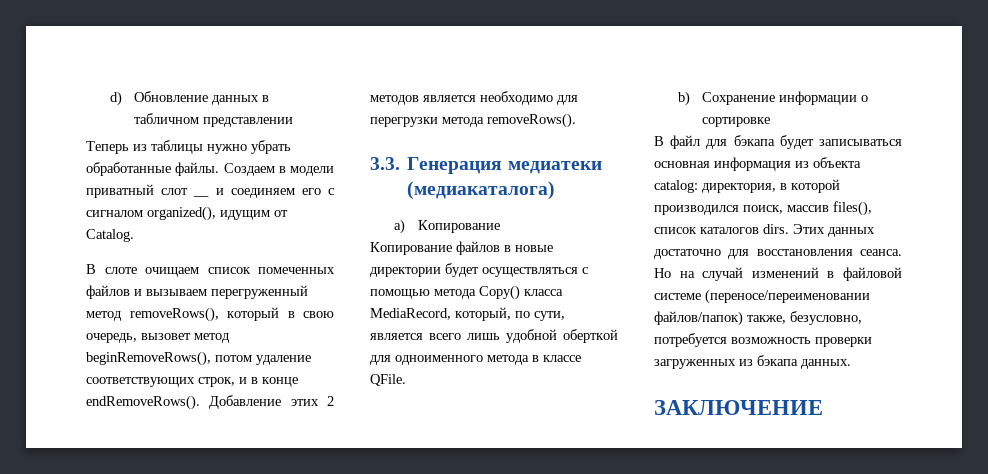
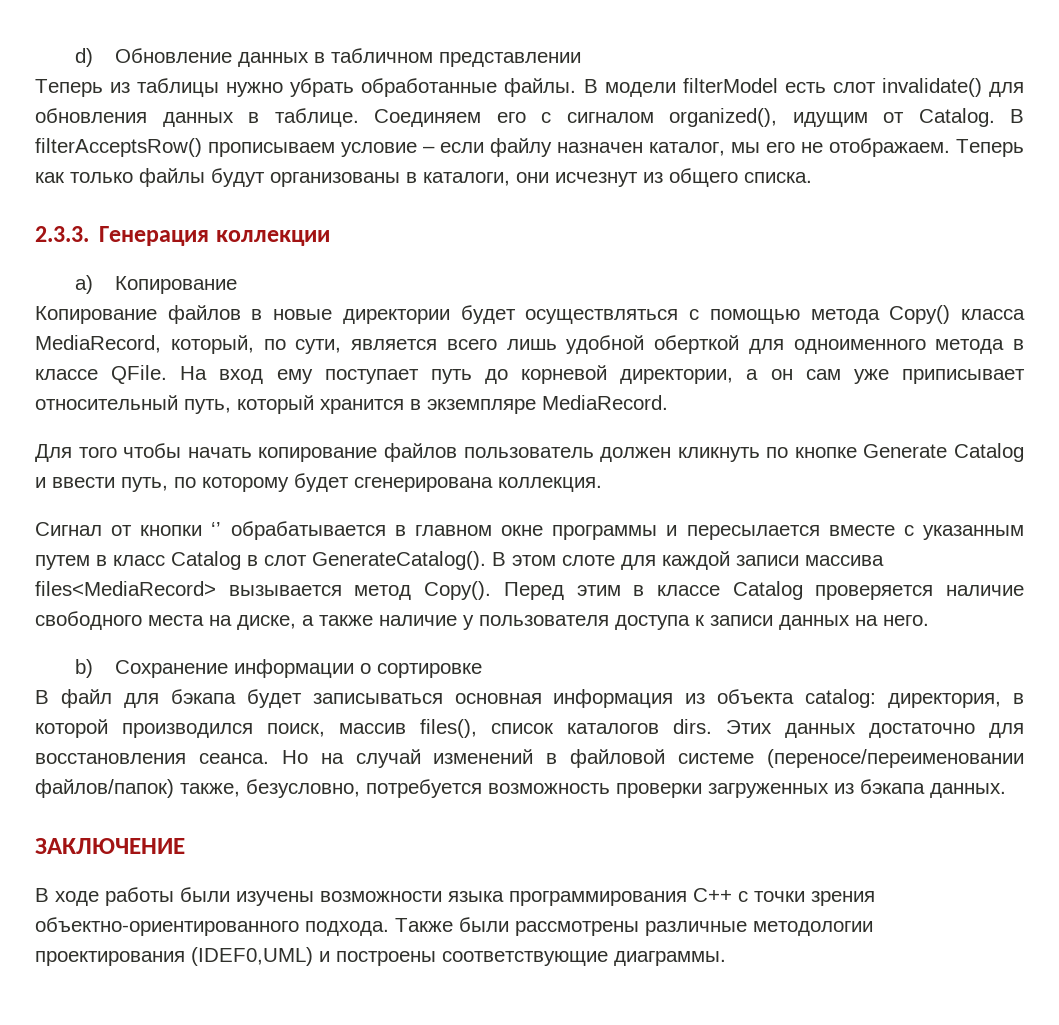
[223,163,334,176] [86,184,189,198] [193,195,210,197] [215,188,295,198] Создаем в модели приватный слот __ и соединяем -> [583,78,1024,97] [35,108,481,127] В модели filterModel есть слот invalidate() для обновления данных в таблице. Соединяем
[86,264,335,277] [86,285,308,299] [86,307,334,322] [86,333,230,343] [86,351,311,366] [86,377,298,387] [86,395,334,410] [370,91,578,105] [370,113,576,128] [370,157,602,174] [407,181,556,200] // В слоте очищаем список помеченных файлов и вызываем перегруженный метод removeRows(), который в свою очередь, вызовет метод beginRemoveRows(), потом удаление соответствующих строк, и в конце endRemoveRows(). Добавление этих 2 методов является необходимо для перегрузки метода removeRows(). // 3.3. Генерация медиатеки (медиакаталога) -> [1010,109,1024,123] [35,138,1024,157] [35,168,812,187] [35,226,330,246] В filterAcceptsRow() прописываем условие – если файлу назначен каталог, мы его не отображаем. Теперь как только файлы будут организованы в каталоги, они исчезнут из общего списка. // 2.3.3. Генерация коллекции
(406, 380) none -> [180,365,1025,384] [35,395,668,414] [35,443,1025,462] [35,473,602,492] [35,521,1024,540] [35,551,884,570] [35,581,1025,600] [35,611,929,630] На вход ему поступает путь до корневой директории, а он сам уже приписывает относительный путь, который хранится в экземпляре MediaRecord. // Для того чтобы начать копирование файлов пользователь должен кликнуть по кнопке Generate Catalog и ввести путь, по которому будет сгенерирована коллекция. // Сигнал от кнопки ‘’ обрабатывается в главном окне программы и пересылается вместе с указанным путем в класс Catalog в слот GenerateCatalog(). В этом слоте для каждой записи массива files<MediaRecord> вызывается метод Copy(). Перед этим в классе Catalog проверяется наличие свободного места на диске, а также наличие у пользователя доступа к записи данных на него.
(823, 407) none -> [35,887,875,906] [35,917,873,936] [35,947,726,966] // В ходе работы были изучены возможности языка программирования С++ с точки зрения объектно-ориентированного подхода. Также были рассмотрены различные методологии проектирования (IDEF0,UML) и построены соответствующие диаграммы.

